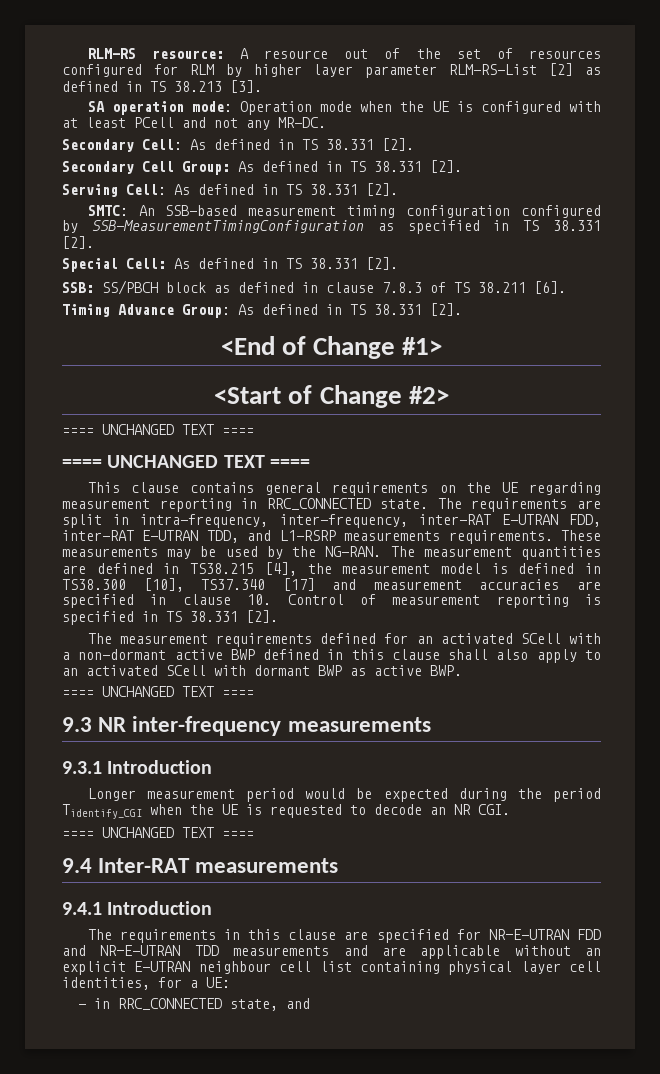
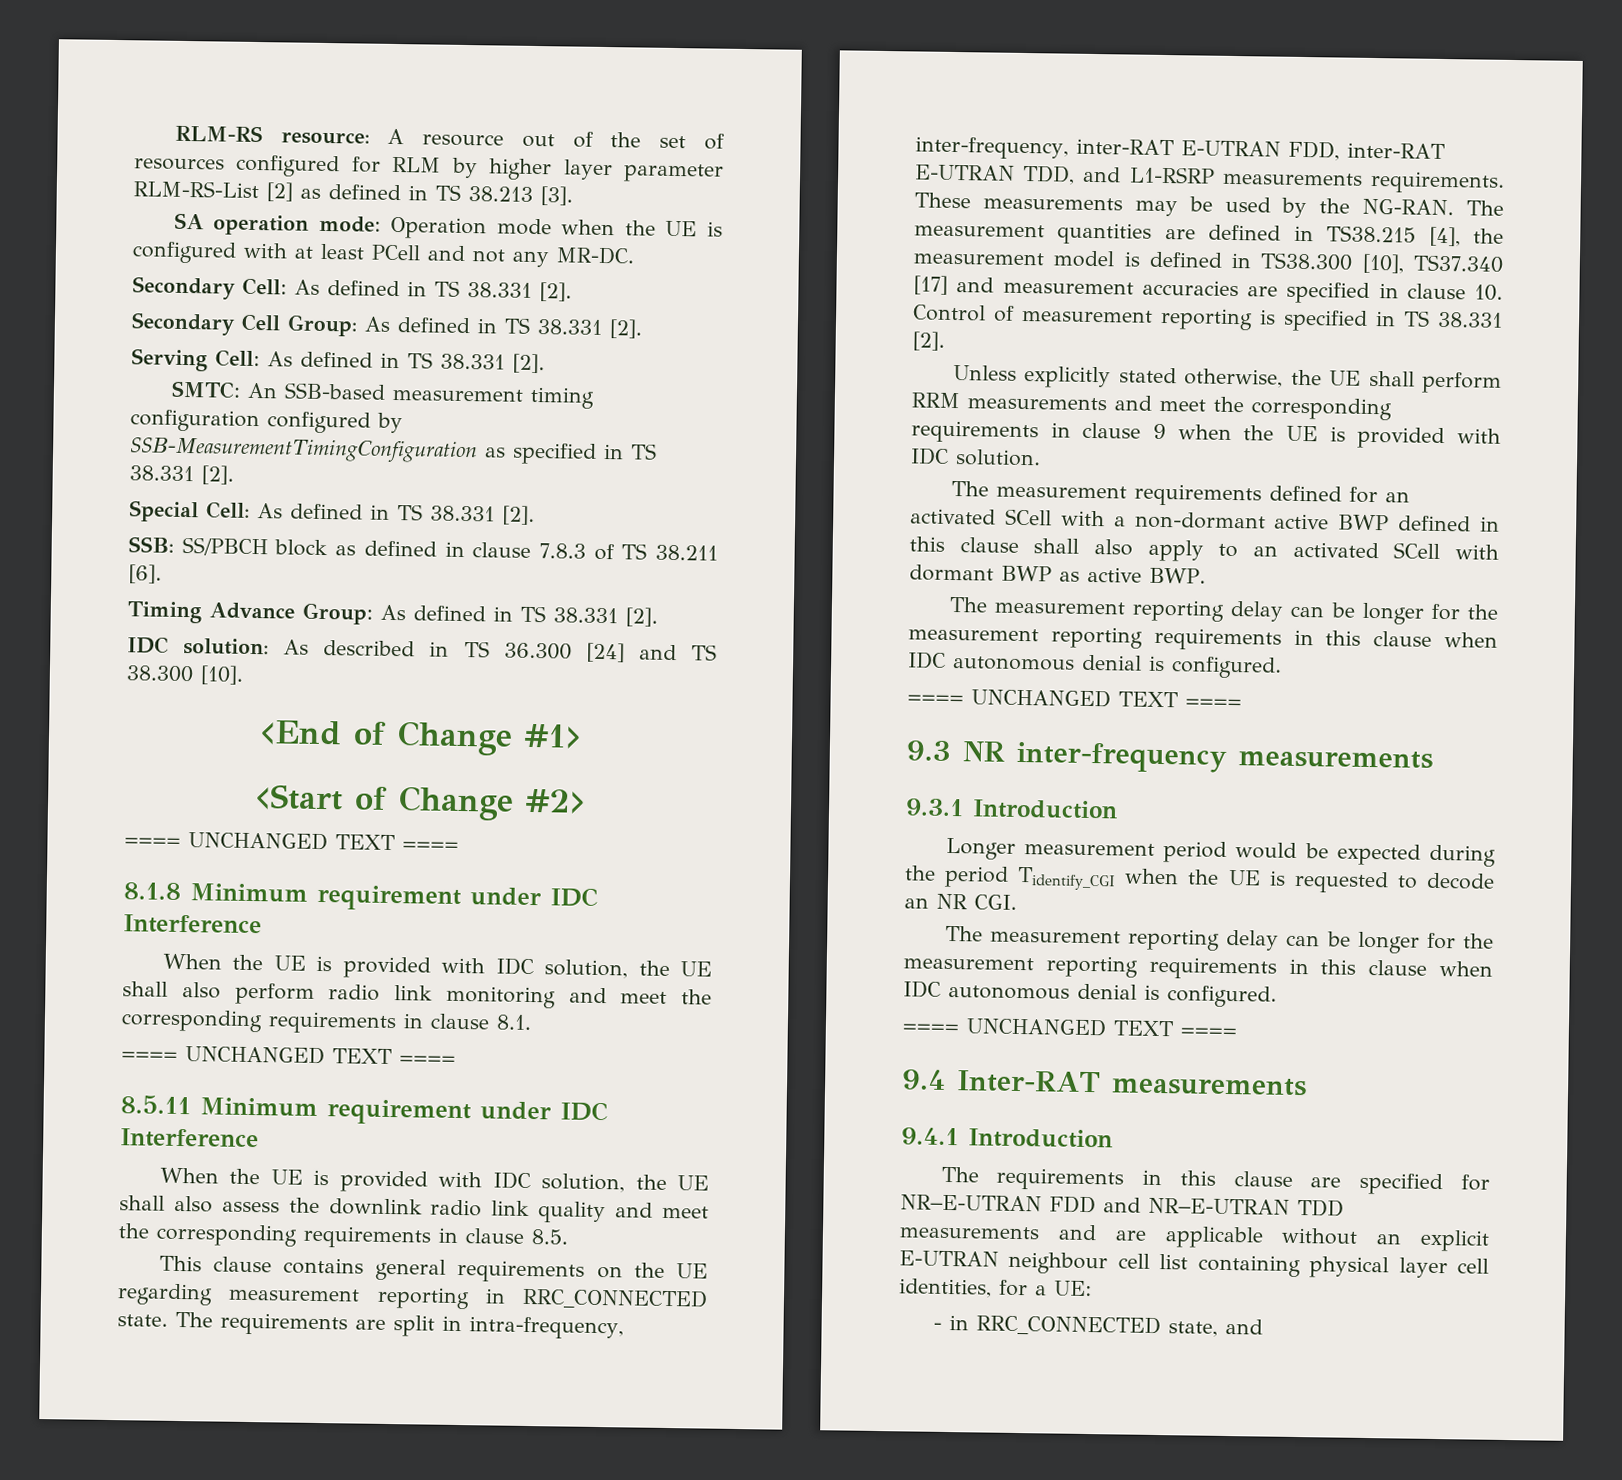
(462, 309) none -> [127,636,717,663] [126,665,244,685] // IDC solution: As described in TS 36.300 [24] and TS 38.300 [10].
[62,455,310,468] ==== UNCHANGED TEXT ==== -> [123,882,598,912] [123,914,262,935] [162,953,712,979] [122,981,712,1009] [121,1009,532,1035] [121,1045,456,1065] [120,1095,608,1126] [120,1128,259,1149] [159,1167,709,1193] [119,1195,710,1224] [118,1223,568,1249] 8.1.8 Minimum requirement under IDC Interference // When the UE is provided with IDC solution, the UE shall also perform radio link monitoring and meet the corresponding requirements in clause 8.1. // ==== UNCHANGED TEXT ==== // 8.5.11 Minimum requirement under IDC Interference // When the UE is provided with IDC solution, the UE shall also assess the downlink radio link quality and meet the corresponding requirements in clause 8.5.
(278, 616) none -> [952,364,1502,394] [911,392,1392,421] [911,420,1501,450] [910,447,1041,467] // Unless explicitly stated otherwise, the UE shall perform RRM measurements and meet the corresponding requirements in clause 9 when the UE is provided with IDC solution.
(462, 670) none -> [948,596,1499,625] [908,626,1498,651] [908,651,1282,679] // The measurement reporting delay can be longer for the measurement reporting requirements in this clause when IDC autonomous denial is configured.
(510, 809) none -> [944,925,1494,954] [903,955,1493,980] [903,980,1277,1008] // The measurement reporting delay can be longer for the measurement reporting requirements in this clause when IDC autonomous denial is configured.

